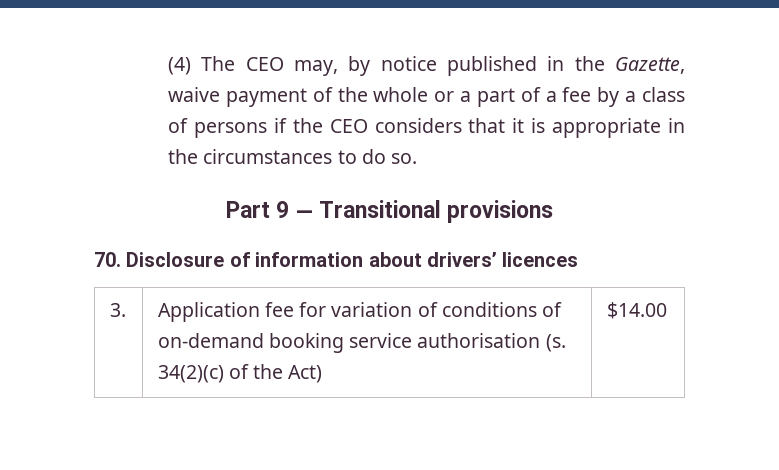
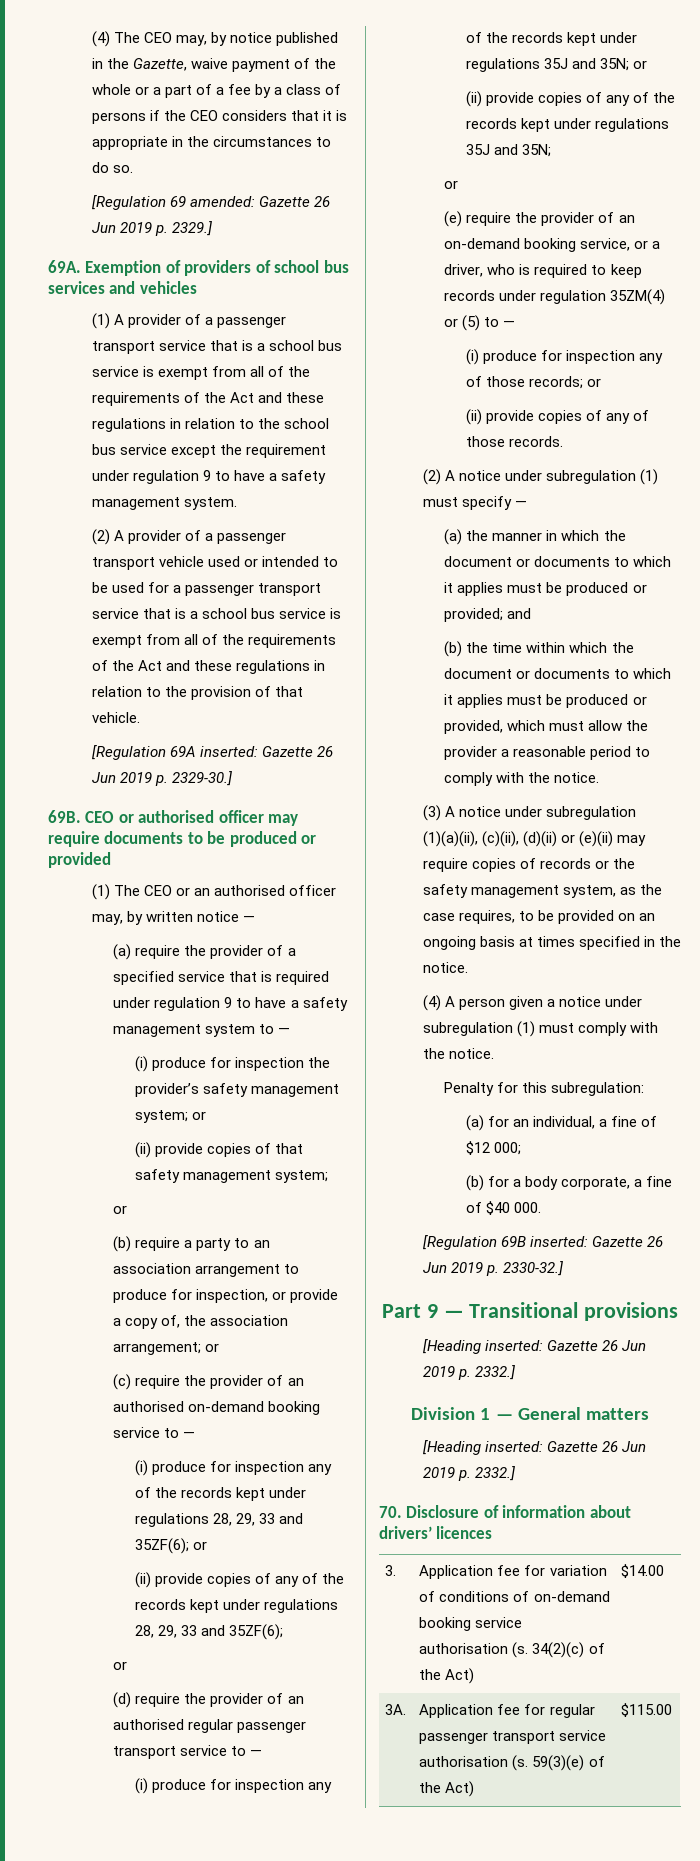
(418, 158) none -> [91,195,330,210] [91,221,212,236] [48,260,349,276] [48,281,197,294] [91,313,286,329] [91,340,342,354] [91,366,310,380] [91,392,324,406] [91,418,329,432] [91,444,326,458] [91,470,326,484] [91,497,237,510] [91,529,286,545] [91,556,338,570] [91,582,321,596] [91,608,341,619] [91,634,336,648] [91,660,325,674] [91,686,303,700] [91,712,140,723] [91,745,333,760] [91,771,232,786] [48,810,299,826] [48,831,317,847] [48,852,111,868] [91,884,336,900] [91,911,255,925] [113,944,296,960] [113,971,330,985] [113,997,348,1011] [113,1024,291,1037] [134,1056,331,1072] [134,1083,340,1097] [134,1110,207,1123] [134,1142,304,1158] [134,1169,329,1183] [113,1205,128,1214] [113,1236,270,1252] [113,1263,300,1277] [113,1289,339,1303] [113,1315,289,1329] [113,1342,220,1355] [113,1374,304,1390] [113,1401,321,1415] [113,1427,196,1438] [134,1460,333,1476] [134,1487,307,1501] [134,1513,304,1527] [134,1538,208,1554] [134,1572,345,1588] [134,1599,339,1613] [134,1624,284,1640] [113,1661,128,1670] [113,1692,304,1708] [113,1719,307,1733] [113,1745,263,1759] [134,1778,333,1794] [465,32,638,46] [465,58,648,72] [465,91,676,107] [465,118,670,132] [465,144,552,157] [444,180,459,189] [444,211,635,227] [444,238,661,252] [444,264,642,278] [444,289,666,305] [444,315,516,331] [465,349,664,365] [465,376,602,389] [465,409,650,425] [465,436,564,447] [422,469,658,485] [422,496,527,510] [444,529,626,545] [444,556,672,567] [444,582,647,596] [444,608,532,622] [444,641,634,657] [444,668,672,679] [444,694,647,708] [444,720,649,734] [444,746,651,760] [444,772,600,786] [422,805,636,821] [422,831,646,847] [422,858,635,872] [422,884,662,898] [422,910,655,924] [422,936,681,950] [422,962,468,973] [422,995,642,1011] [422,1021,658,1037] [422,1048,494,1059] [444,1082,645,1096] [465,1115,658,1131] [465,1141,522,1155] [465,1175,673,1191] [465,1201,542,1215] [422,1235,663,1250] [422,1261,563,1276] // [Regulation 69 amended: Gazette 26 Jun 2019 p. 2329.] // 69A. Exemption of providers of school bus services and vehicles // (1) A provider of a passenger transport service that is a school bus service is exempt from all of the requirements of the Act and these regulations in relation to the school bus service except the requirement under regulation 9 to have a safety management system. // (2) A provider of a passenger transport vehicle used or intended to be used for a passenger transport service that is a school bus service is exempt from all of the requirements of the Act and these regulations in relation to the provision of that vehicle. // [Regulation 69A inserted: Gazette 26 Jun 2019 p. 2329-30.] // 69B. CEO or authorised officer may require documents to be produced or provided // (1) The CEO or an authorised officer may, by written notice — // (a) require the provider of a specified service that is required under regulation 9 to have a safety management system to — // (i) produce for inspection the provider’s safety management system; or // (ii) provide copies of that safety management system; // or // (b) require a party to an association arrangement to produce for inspection, or provide a copy of, the association arrangement; or // (c) require the provider of an authorised on-demand booking service to — // (i) produce for inspection any of the records kept under regulations 28, 29, 33 and 35ZF(6); or // (ii) provide copies of any of the records kept under regulations 28, 29, 33 and 35ZF(6); // or // (d) require the provider of an authorised regular passenger transport service to — // (i) produce for inspection any of the records kept under regulations 35J and 35N; or // (ii) provide copies of any of the records kept under regulations 35J and 35N; // or // (e) require the provider of an on-demand booking service, or a driver, who is required to keep records under regulation 35ZM(4) or (5) to — // (i) produce for inspection any of those records; or // (ii) provide copies of any of those records. // (2) A notice under subregulation (1) must specify — // (a) the manner in which the document or documents to which it applies must be produced or provided; and // (b) the time within which the document or documents to which it applies must be produced or provided, which must allow the provider a reasonable period to comply with the notice. // (3) A notice under subregulation (1)(a)(ii), (c)(ii), (d)(ii) or (e)(ii) may require copies of records or the safety management system, as the case requires, to be provided on an ongoing basis at times specified in the notice. // (4) A person given a notice under subregulation (1) must comply with the notice. // Penalty for this subregulation: // (a) for an individual, a fine of $12 000; // (b) for a body corporate, a fine of $40 000. // [Regulation 69B inserted: Gazette 26 Jun 2019 p. 2330-32.]
(553, 211) none -> [422,1339,646,1354] [422,1365,515,1380] [411,1407,649,1420] [422,1440,646,1455] [422,1466,515,1481] // [Heading inserted: Gazette 26 Jun 2019 p. 2332.] // Division 1 — General matters // [Heading inserted: Gazette 26 Jun 2019 p. 2332.]
(667, 310) none -> [385,1704,407,1715] [419,1704,595,1718] [419,1730,607,1744] [419,1755,605,1771] [419,1781,475,1797] [621,1703,673,1717] // 3A. | Application fee for regular passenger transport service authorisation (s. 59(3)(e) of the Act) | $115.00

